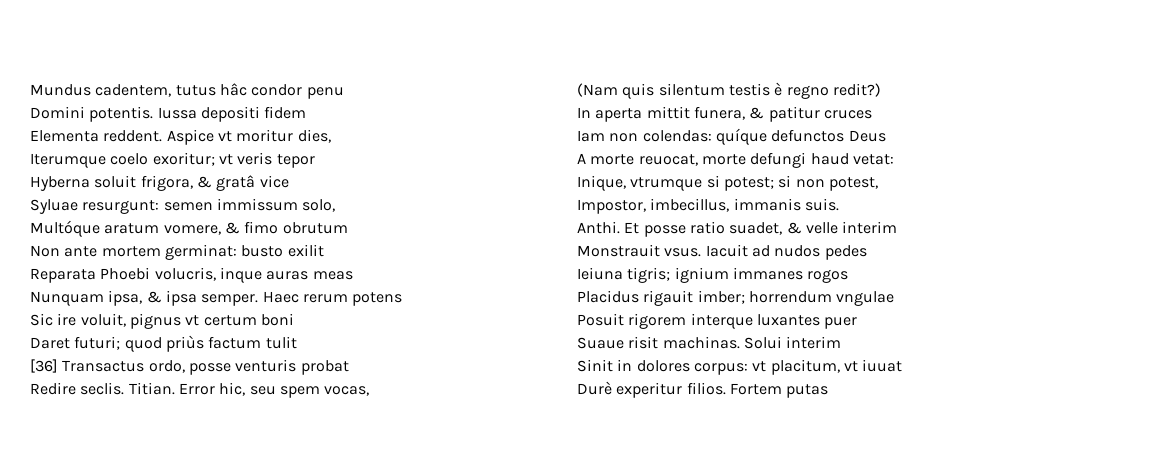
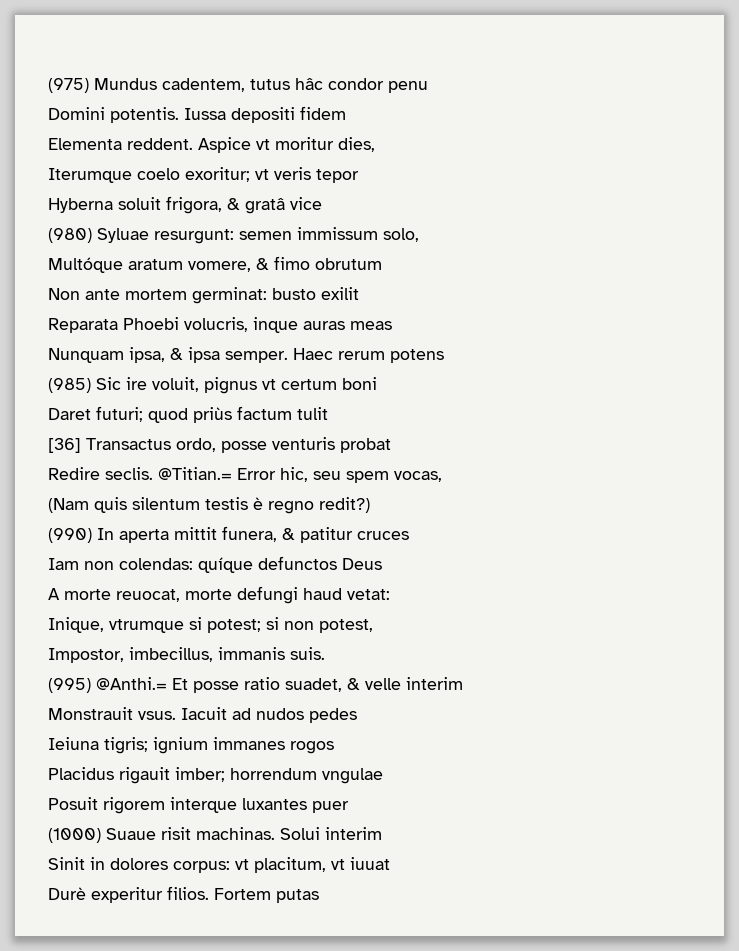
(30, 90) none -> [48,78,89,93] (975)
(289, 181) none -> [48,228,92,243] (980)
(403, 299) none -> [48,378,91,393] (985)
[128,382,175,395] Titian. -> [158,467,232,480] @Titian.=
(881, 90) none -> [48,528,92,543] (990)
[577,221,620,234] Anthi. -> [48,677,167,693] (995) @Anthi.=
(858, 323) none -> [48,828,101,843] (1000)

